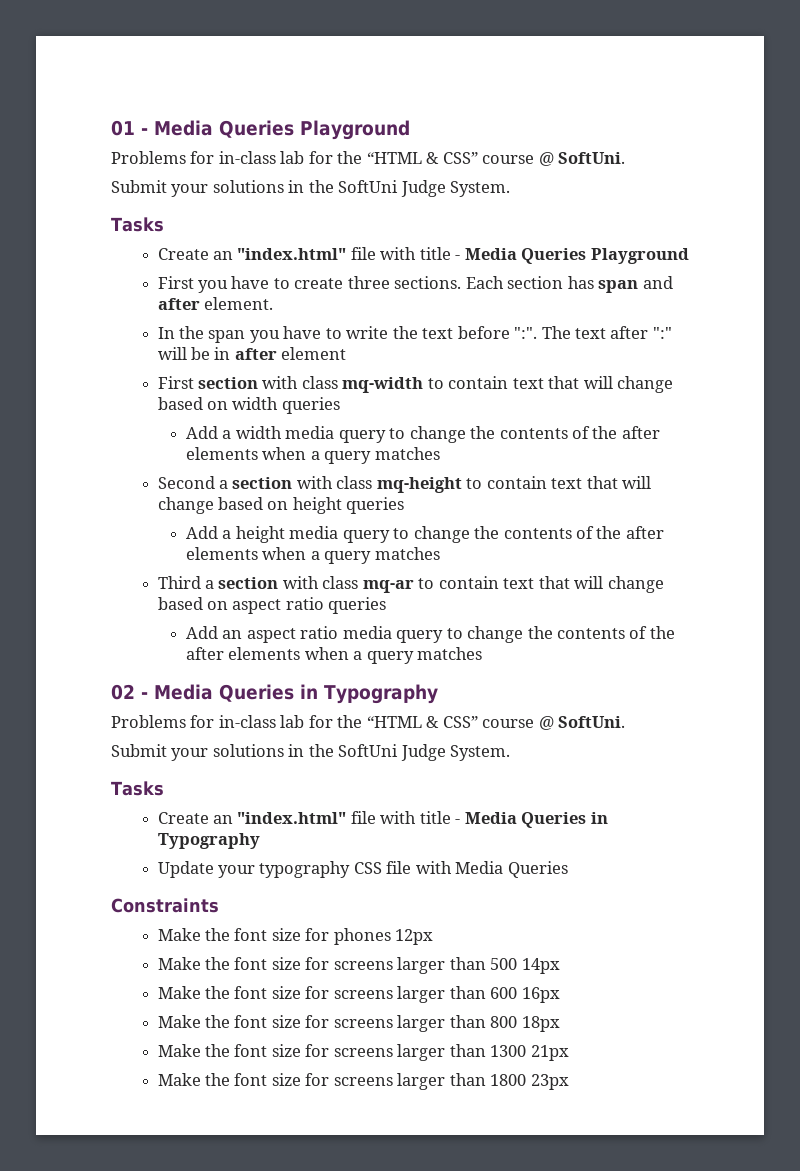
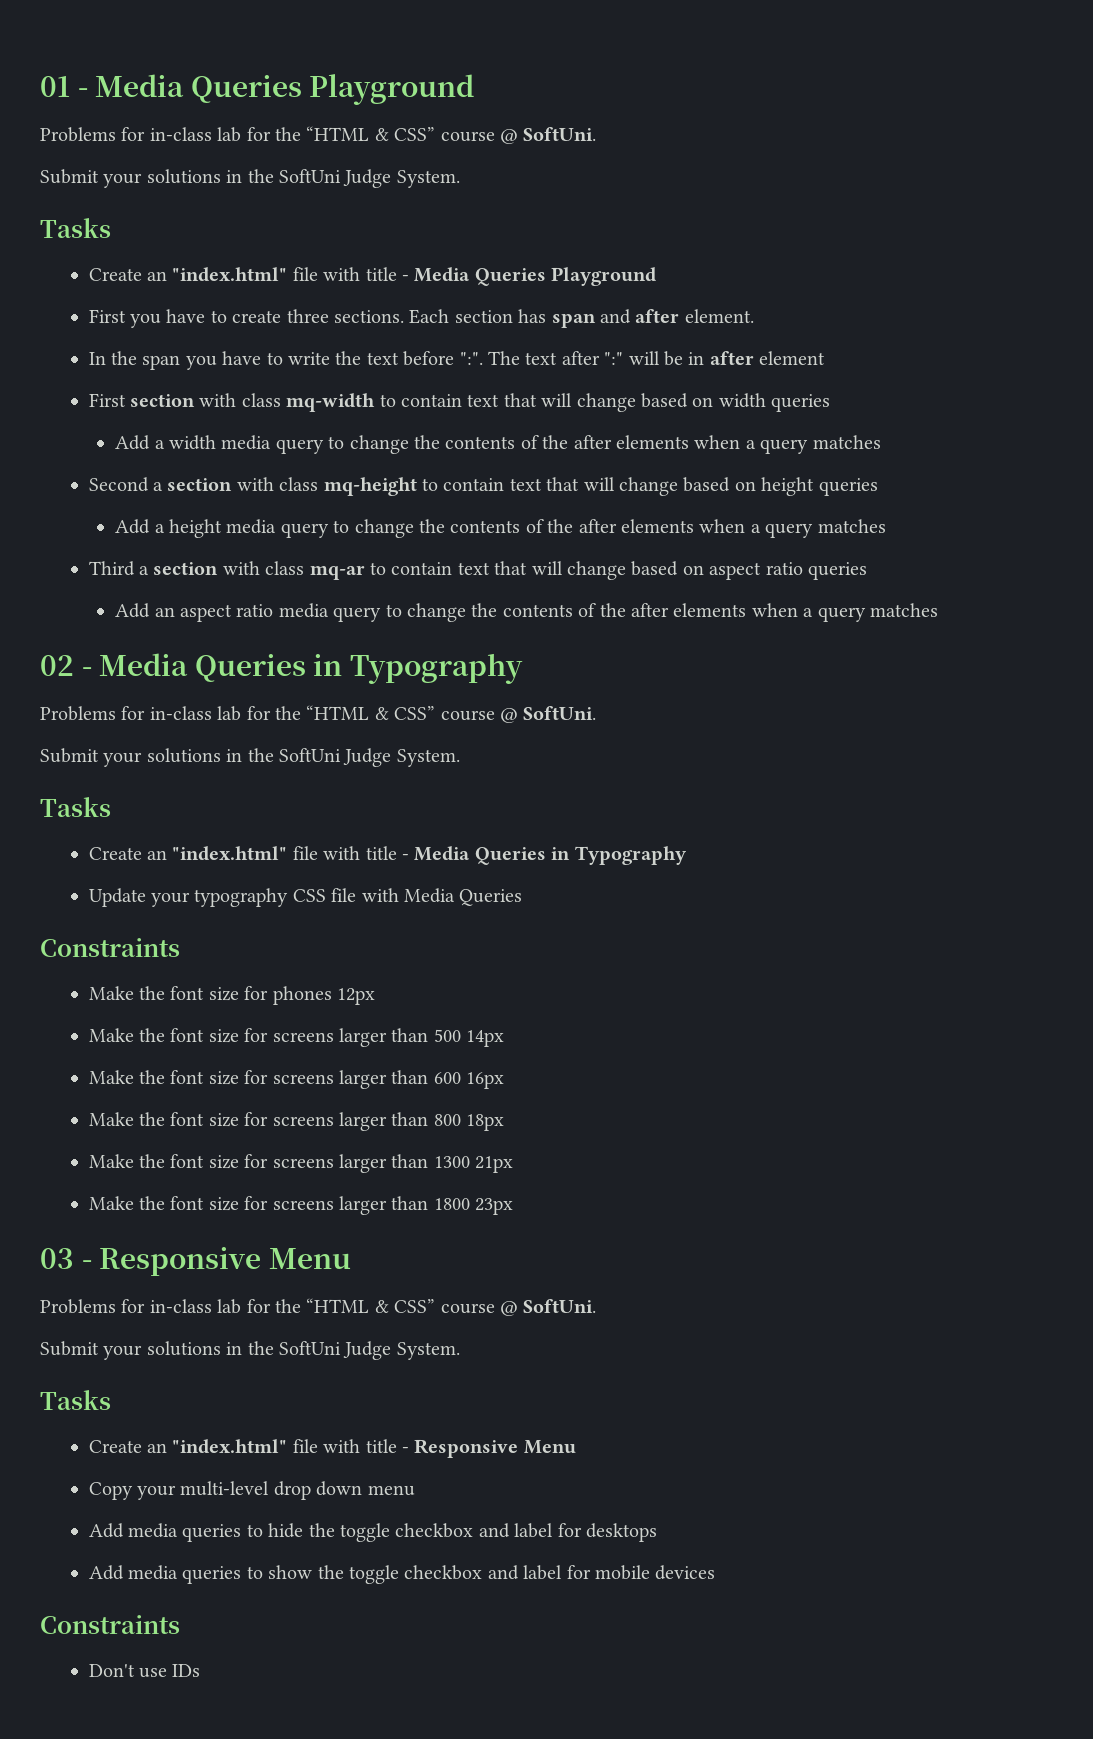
(569, 1082) none -> [40,1247,351,1276] [40,1298,597,1316] [40,1341,460,1360] [40,1390,111,1410] [88,1439,576,1458] [88,1481,415,1500] [88,1523,658,1542] [88,1565,716,1584] [40,1615,180,1634] [88,1664,201,1678] // 03 - Responsive Menu // Problems for in-class lab for the “HTML & CSS” course @ SoftUni. // Submit your solutions in the SoftUni Judge System. // Tasks // Create an "index.html" file with title - Responsive Menu // Copy your multi-level drop down menu // Add media queries to hide the toggle checkbox and label for desktops // Add media queries to show the toggle checkbox and label for mobile devices // Constraints // Don't use IDs

